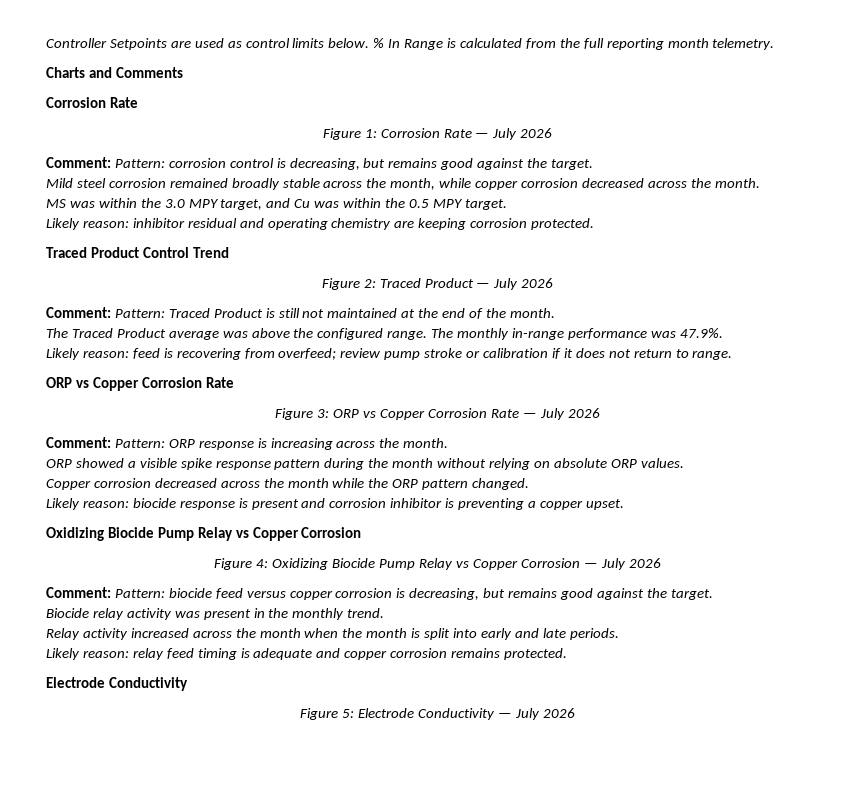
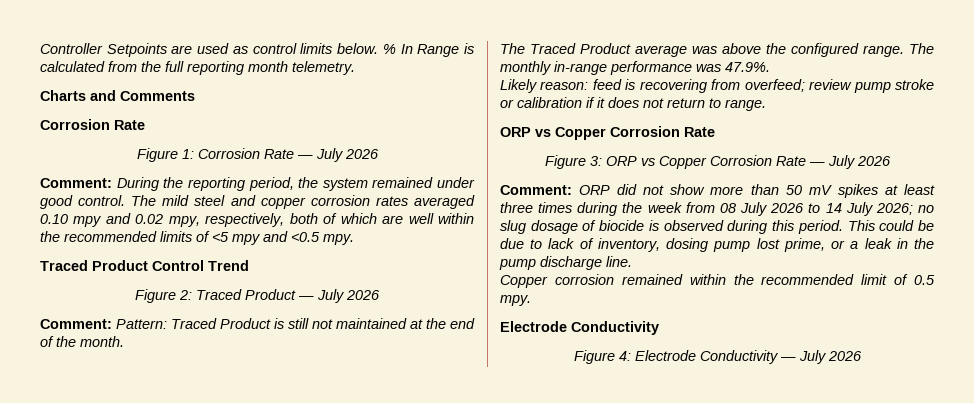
[114,158,594,170] [46,178,760,190] [46,198,507,210] [46,218,595,230] Pattern: corrosion control is decreasing, but remains good against the target. // Mild steel corrosion remained broadly stable across the month, while copper corrosion decreased across the month. // MS was within the 3.0 MPY target, and Cu was within the 0.5 MPY target. // Likely reason: inhibitor residual and operating chemistry are keeping corrosion protected. -> [116,177,475,191] [40,195,475,209] [40,213,474,227] [40,231,354,245] During the reporting period, the system remained under good control. The mild steel and copper corrosion rates averaged 0.10 mpy and 0.02 mpy, respectively, both of which are well within the recommended limits of <5 mpy and <0.5 mpy.
[114,438,449,450] [46,458,684,470] [46,478,530,490] [46,498,624,510] [46,527,362,541] [214,558,661,570] [46,587,713,600] [46,608,385,620] [46,628,619,640] [46,648,568,660] Pattern: ORP response is increasing across the month. // ORP showed a visible spike response pattern during the month without relying on absolute ORP values. // Copper corrosion decreased across the month while the ORP pattern changed. // Likely reason: biocide response is present and corrosion inhibitor is preventing a copper upset. // Oxidizing Biocide Pump Relay vs Copper Corrosion // Figure 4: Oxidizing Biocide Pump Relay vs Copper Corrosion — July 2026 // Comment: Pattern: biocide feed versus copper corrosion is decreasing, but remains good against the target. // Biocide relay activity was present in the monthly trend. // Relay activity increased across the month when the month is split into early and late periods. // Likely reason: relay feed timing is adequate and copper corrosion remains protected. -> [579,184,935,198] [500,202,934,216] [500,220,935,234] [500,238,934,252] [499,256,632,270] [500,274,935,288] [500,295,531,306] ORP did not show more than 50 mV spikes at least three times during the week from 08 July 2026 to 14 July 2026; no slug dosage of biocide is observed during this period. This could be due to lack of inventory, dosing pump lost prime, or a leak in the pump discharge line. // Copper corrosion remained within the recommended limit of 0.5 mpy.
[342,709,355,718] 5: -> [618,351,631,361] 4:

